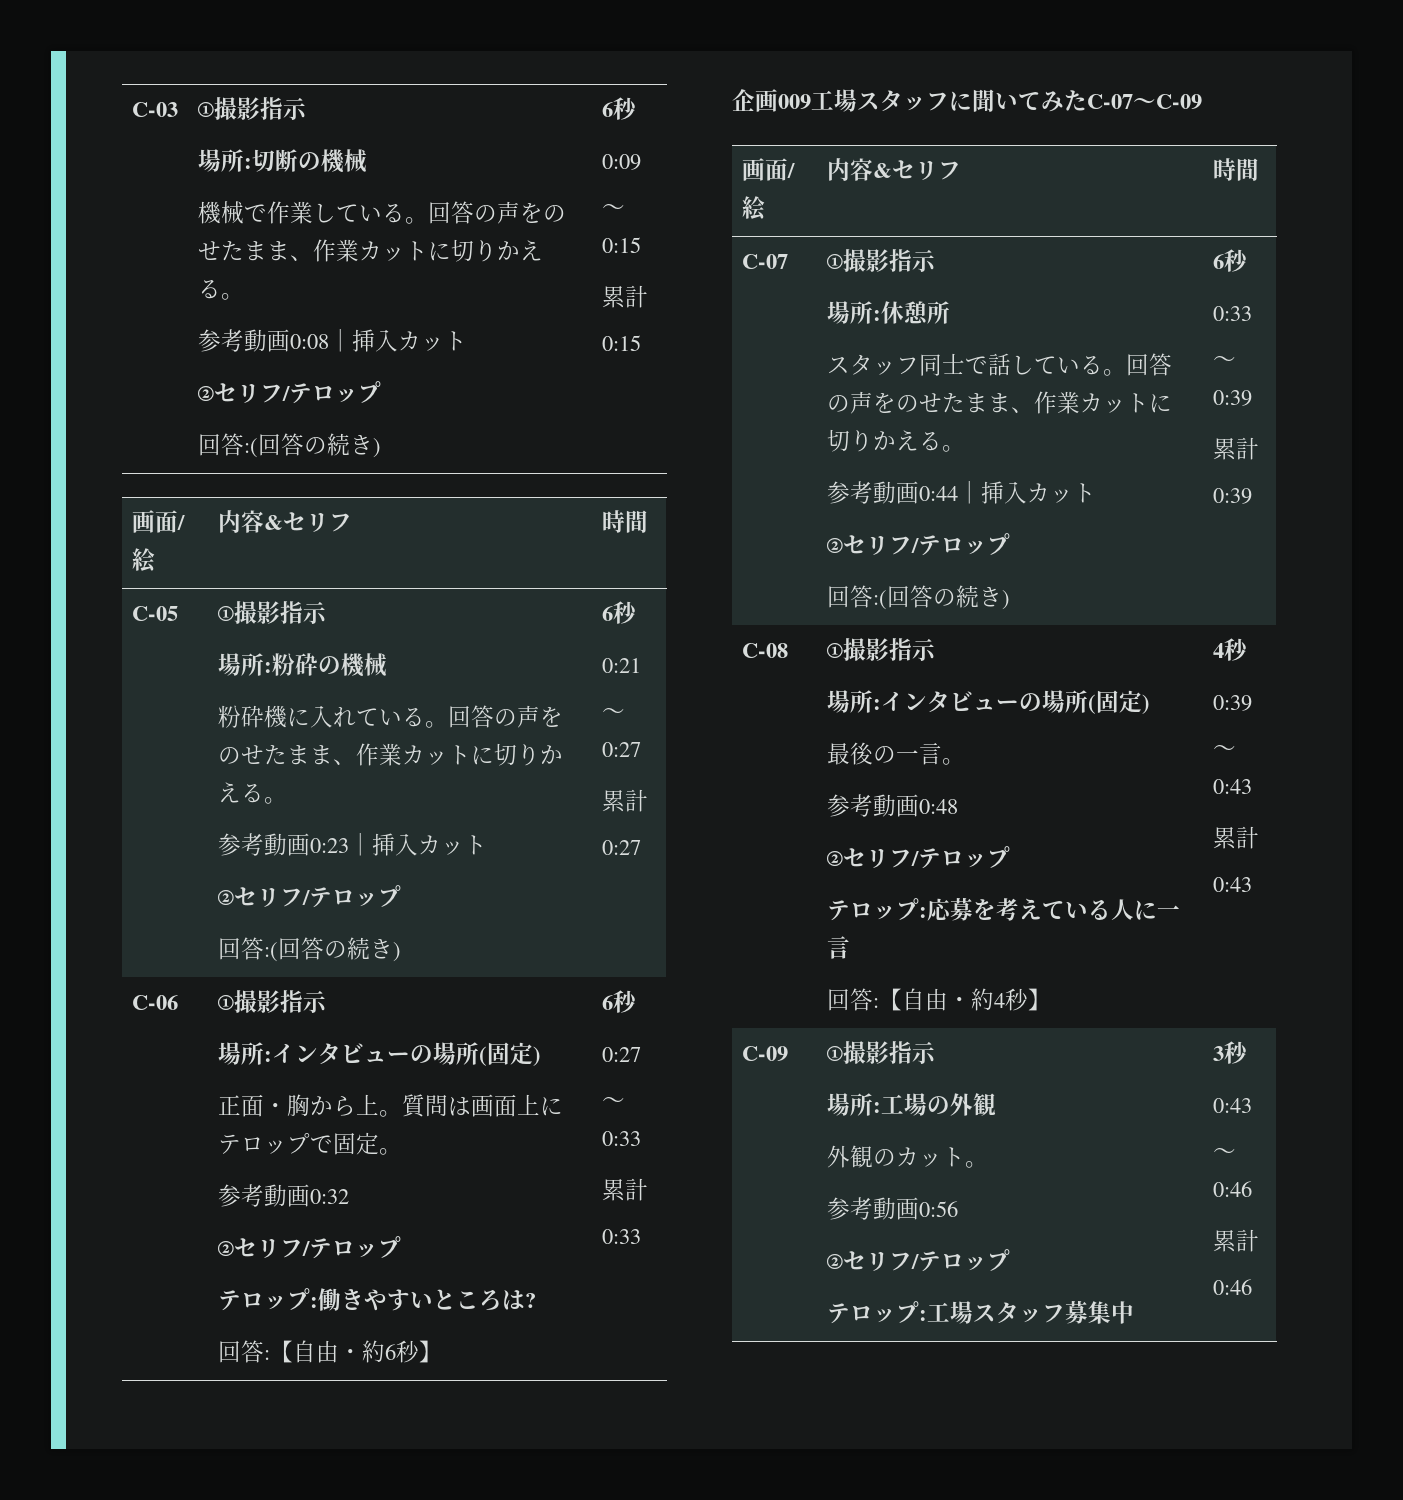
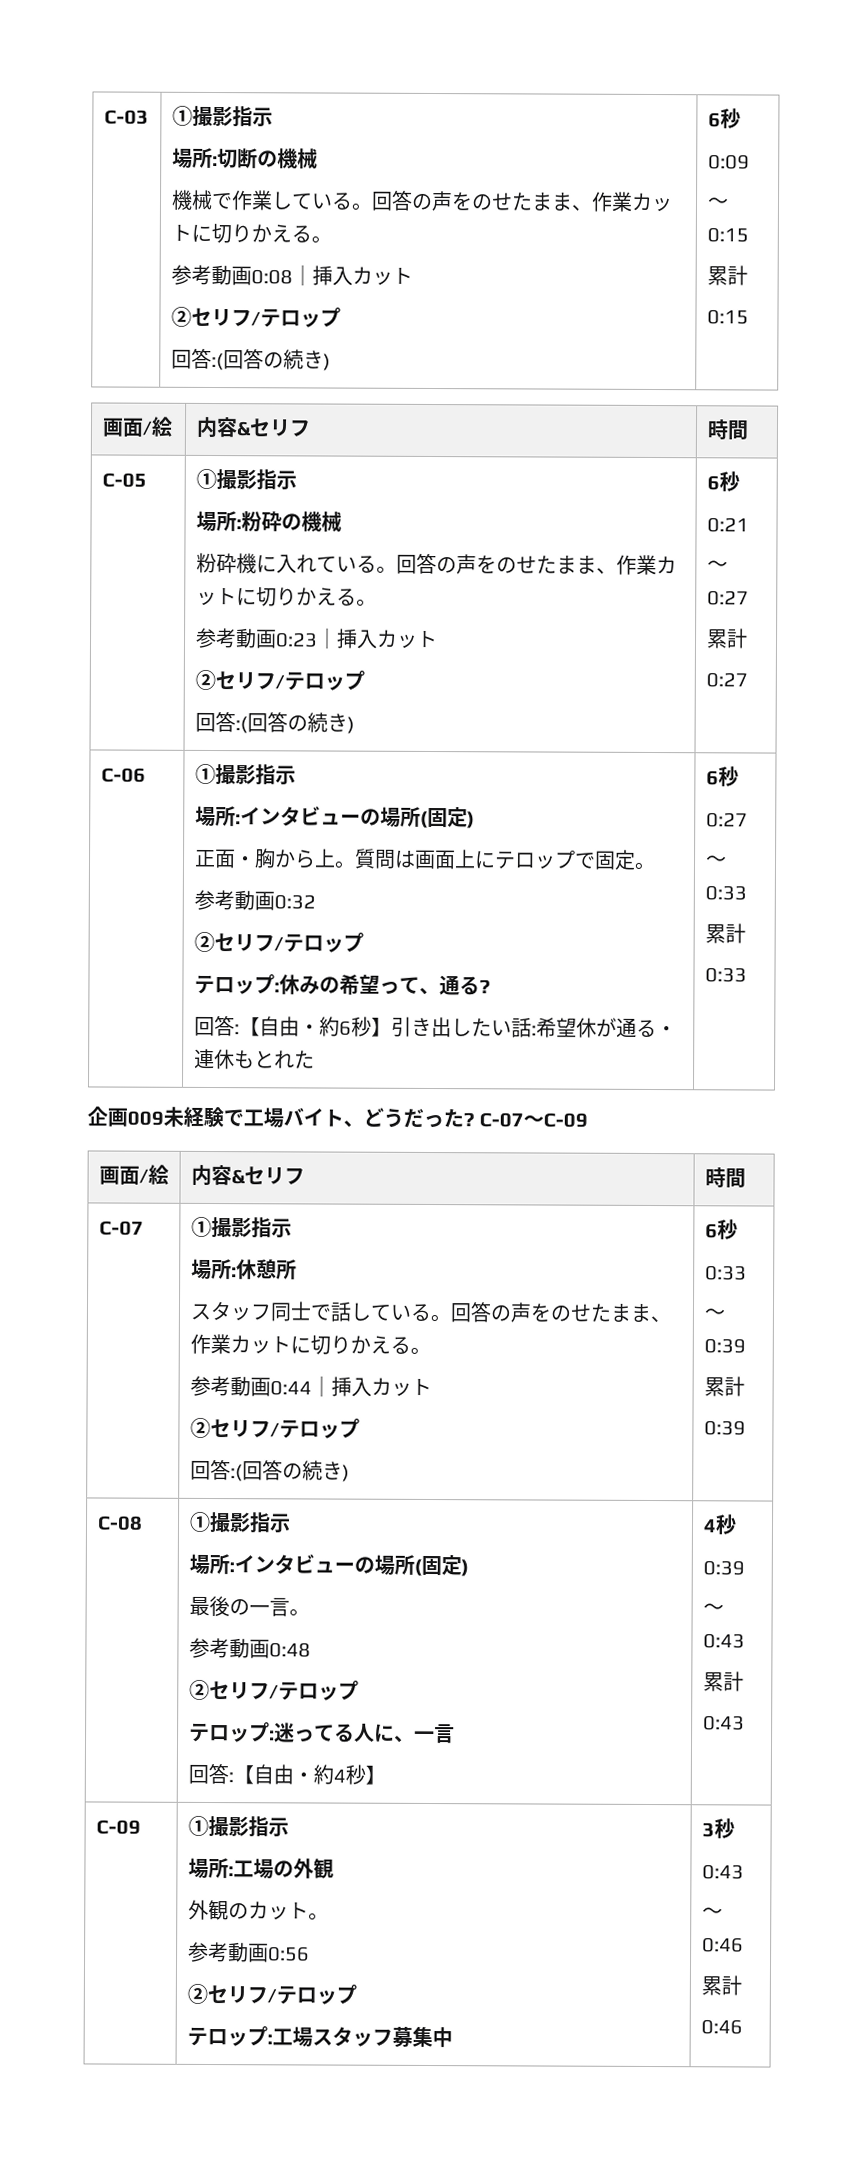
[317,1288,525,1311] 働きやすいところは -> [278,974,480,996] 休みの希望って、通る
(442, 1351) none -> [390,1016,677,1038] [193,1048,315,1070] 引き出したい話:希望休が通る・連休もとれた
[811,89,1087,112] 工場スタッフに聞いてみた -> [163,1106,475,1128] 未経験で工場バイト、どうだった?
[926,898,1157,921] 応募を考えている人に -> [273,1722,415,1743] 迷ってる人に、

